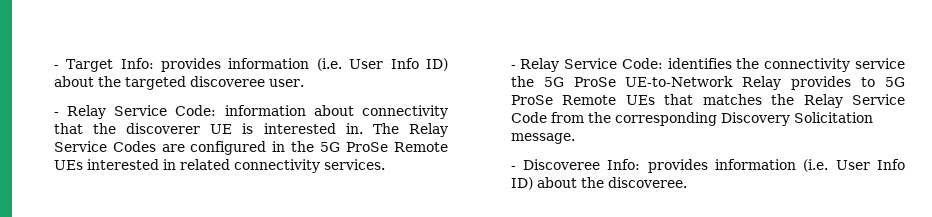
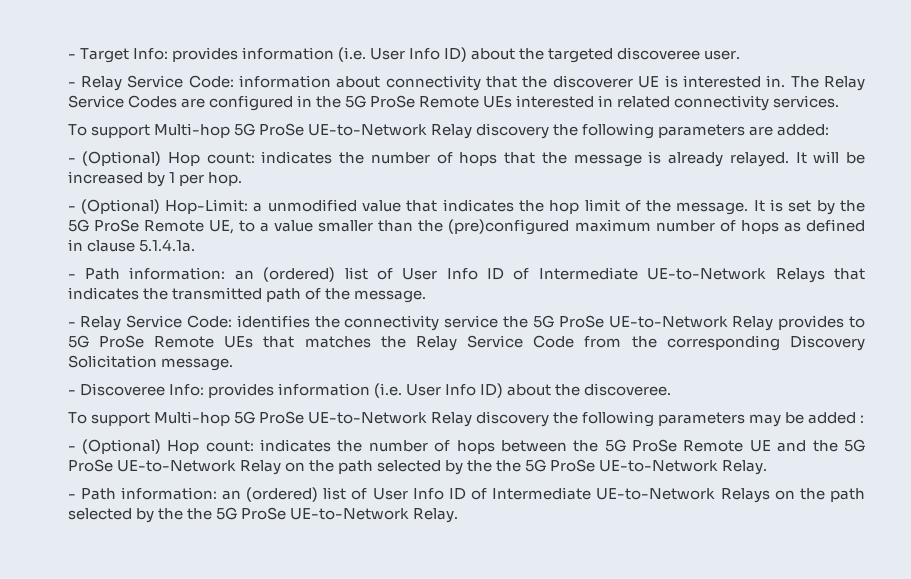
(385, 164) none -> [67,123,830,139] [67,151,866,167] [67,171,242,187] [67,199,866,215] [67,219,866,235] [67,239,195,252] [67,267,866,283] [67,287,426,303] // To support Multi-hop 5G ProSe UE-to-Network Relay discovery the following parameters are added: // - (Optional) Hop count: indicates the number of hops that the message is already relayed. It will be increased by 1 per hop. // - (Optional) Hop-Limit: a unmodified value that indicates the hop limit of the message. It is set by the 5G ProSe Remote UE, to a value smaller than the (pre)configured maximum number of hops as defined in clause 5.1.4.1a. // - Path information: an (ordered) list of User Info ID of Intermediate UE-to-Network Relays that indicates the transmitted path of the message.
(687, 182) none -> [67,411,865,427] [67,439,865,454] [67,459,768,475] [67,487,865,503] [67,507,458,523] // To support Multi-hop 5G ProSe UE-to-Network Relay discovery the following parameters may be added : // - (Optional) Hop count: indicates the number of hops between the 5G ProSe Remote UE and the 5G ProSe UE-to-Network Relay on the path selected by the the 5G ProSe UE-to-Network Relay. // - Path information: an (ordered) list of User Info ID of Intermediate UE-to-Network Relays on the path selected by the the 5G ProSe UE-to-Network Relay.

